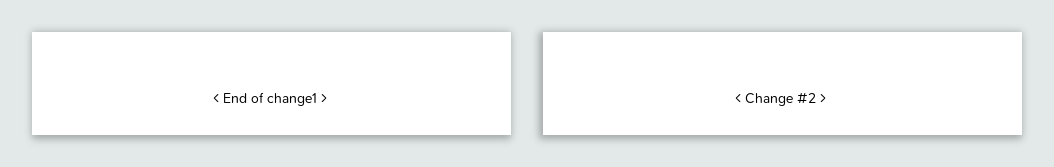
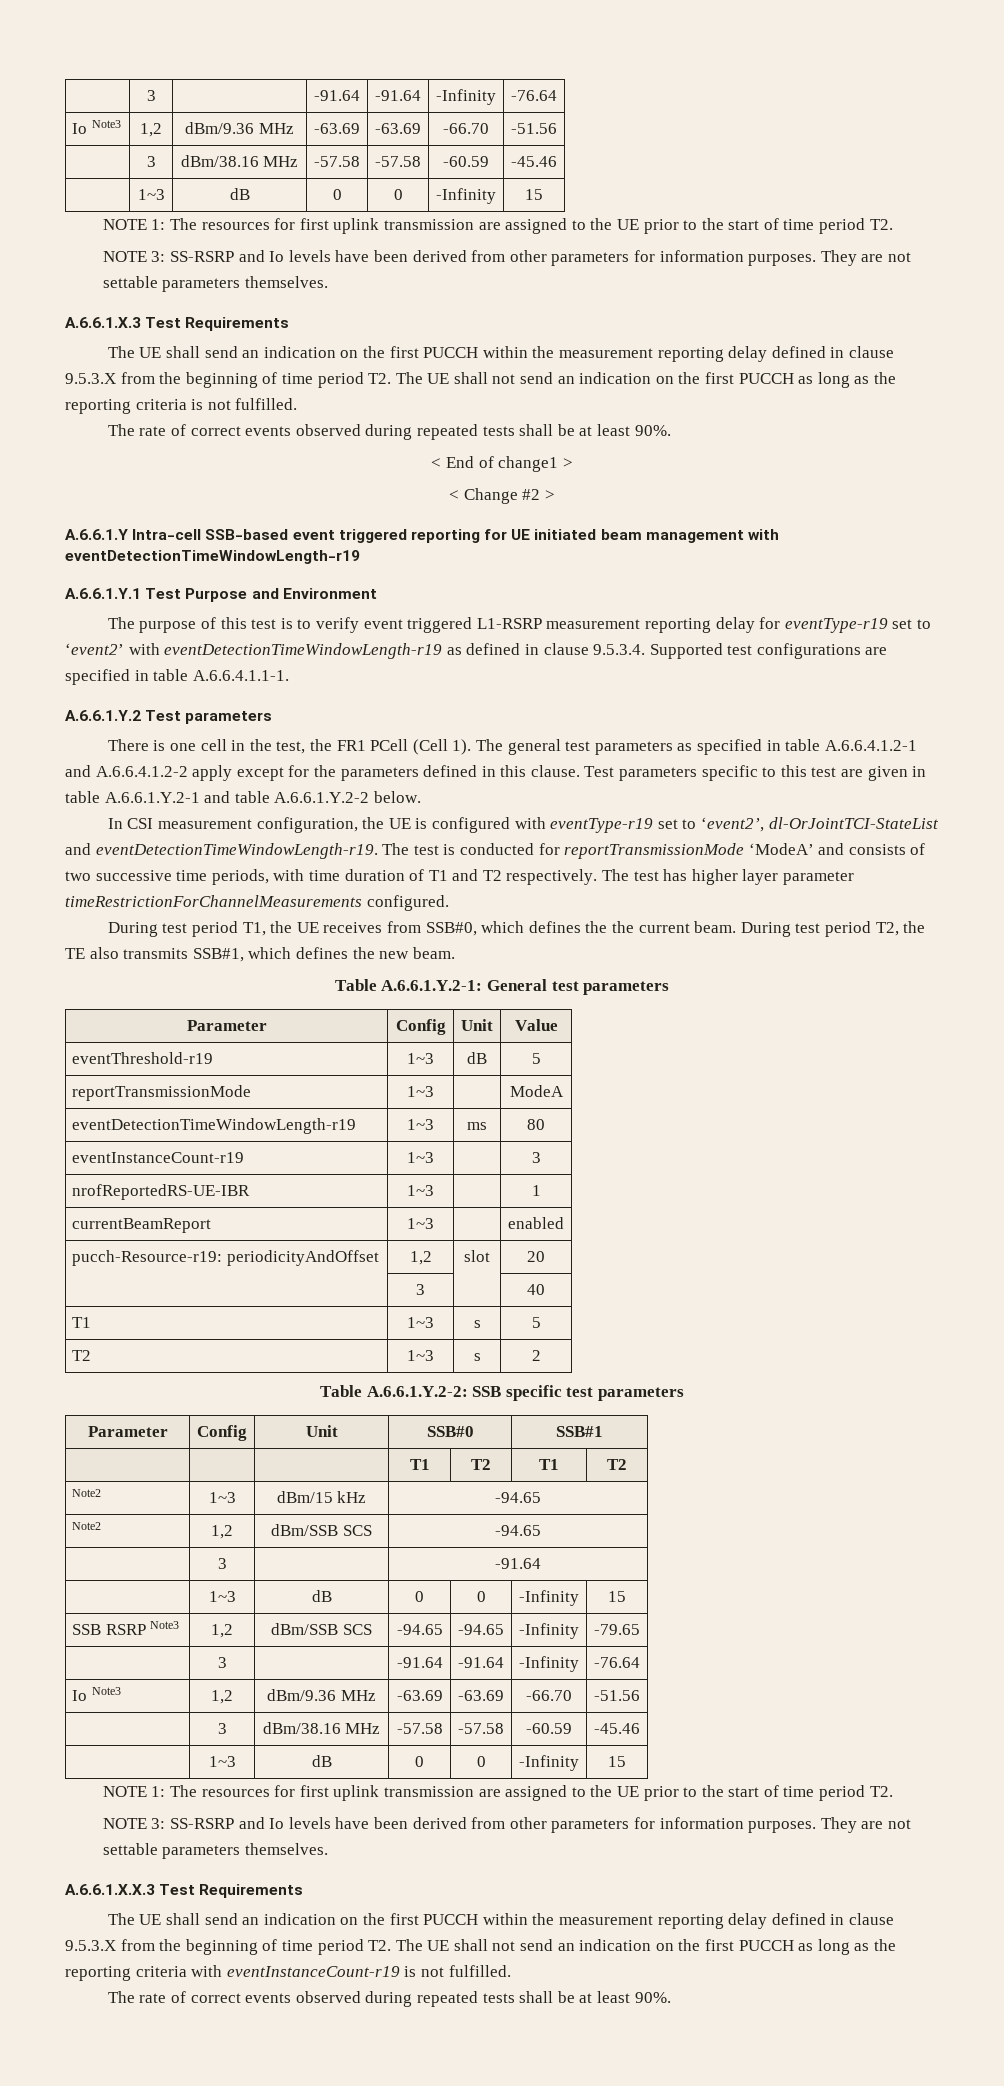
(212, 98) none -> [146,90,156,101] [314,90,360,101] [375,90,421,101] [436,89,496,105] [511,90,557,101] [72,120,121,134] [140,123,162,137] [185,122,294,134] [314,123,360,134] [375,123,421,134] [443,123,489,134] [511,123,557,134] [146,156,156,167] [180,155,299,167] [314,156,360,167] [375,156,421,167] [443,156,489,167] [511,156,557,167] [137,189,165,200] [229,188,250,200] [332,189,342,200] [393,189,403,200] [436,188,496,204] [525,189,543,200] [102,218,893,234] [102,250,911,266] [102,276,329,292] [65,317,290,331] [107,346,894,362] [65,372,896,388] [65,398,298,414] [107,424,671,440] | 3 | | -91.64 | -91.64 | -Infinity | -76.64 // Io Note3 | 1,2 | dBm/9.36 MHz | -63.69 | -63.69 | -66.70 | -51.56 // | 3 | dBm/38.16 MHz | -57.58 | -57.58 | -60.59 | -45.46 // | 1~3 | dB | 0 | 0 | -Infinity | 15 // NOTE 1: The resources for first uplink transmission are assigned to the UE prior to the start of time period T2. // NOTE 3: SS-RSRP and Io levels have been derived from other parameters for information purposes. They are not settable parameters themselves. // A.6.6.1.X.3 Test Requirements // The UE shall send an indication on the first PUCCH within the measurement reporting delay defined in clause 9.5.3.X from the beginning of time period T2. The UE shall not send an indication on the first PUCCH as long as the reporting criteria is not fulfilled. // The rate of correct events observed during repeated tests shall be at least 90%. //
(826, 98) none -> [65,529,780,543] [65,550,360,564] [65,588,377,602] [107,617,931,633] [65,643,888,659] [65,669,289,685] [65,710,273,724] [107,739,917,755] [65,765,927,781] [65,791,421,803] [107,817,939,833] [65,843,926,859] [65,869,855,885] [65,895,449,911] [107,921,926,937] [65,947,455,962] [334,979,670,995] [186,1020,267,1031] [395,1019,446,1035] [461,1019,493,1031] [514,1019,558,1031] [72,1052,214,1064] [407,1053,434,1064] [467,1052,487,1064] [531,1053,541,1064] [72,1085,252,1101] [407,1086,434,1097] [509,1085,564,1097] [72,1118,357,1134] [407,1119,434,1130] [467,1122,487,1130] [527,1119,545,1130] [72,1152,245,1163] [407,1152,434,1163] [531,1152,541,1163] [72,1184,251,1200] [407,1185,434,1196] [531,1185,541,1196] [72,1218,212,1233] [407,1218,434,1229] [508,1217,564,1229] [72,1250,379,1266] [409,1251,432,1265] [464,1250,490,1262] [527,1251,545,1262] [416,1284,425,1295] [527,1284,545,1295] [72,1317,92,1328] [407,1317,434,1328] [473,1320,481,1328] [531,1317,541,1328] [72,1350,92,1361] [407,1350,434,1361] [473,1353,481,1361] [531,1350,541,1361] [320,1385,684,1401] [87,1426,168,1437] [197,1425,247,1441] [305,1425,338,1437] [426,1426,474,1437] [556,1426,603,1437] [409,1459,430,1470] [471,1459,491,1470] [539,1459,559,1470] [607,1459,627,1470] [72,1489,102,1497] [208,1492,236,1503] [276,1491,367,1503] [495,1492,541,1503] [72,1522,102,1530] [210,1525,233,1539] [271,1524,372,1536] [495,1525,541,1536] [217,1558,227,1569] [495,1558,541,1569] [208,1591,236,1602] [311,1590,332,1602] [415,1591,424,1602] [476,1591,486,1602] [519,1590,579,1606] [608,1591,626,1602] [72,1621,180,1635] [210,1624,233,1638] [271,1623,372,1635] [396,1624,443,1635] [458,1624,504,1635] [519,1623,579,1639] [594,1624,640,1635] [217,1657,227,1668] [396,1657,443,1668] [458,1657,504,1668] [519,1656,579,1672] [594,1657,640,1668] [72,1687,121,1701] [210,1690,233,1704] [267,1689,376,1701] [396,1690,443,1701] [458,1690,504,1701] [526,1690,572,1701] [594,1690,640,1701] [217,1723,227,1734] [262,1722,381,1734] [396,1723,443,1734] [458,1723,504,1734] [526,1723,572,1734] [594,1723,640,1734] [208,1756,236,1767] [311,1755,332,1767] [415,1756,424,1767] [476,1756,486,1767] [519,1755,579,1771] [608,1756,626,1767] [102,1785,893,1801] [102,1817,911,1833] [102,1843,329,1859] [65,1884,304,1898] [107,1913,894,1929] [65,1939,896,1955] [65,1965,511,1981] [107,1991,671,2007] // A.6.6.1.Y Intra-cell SSB-based event triggered reporting for UE initiated beam management with eventDetectionTimeWindowLength-r19 // A.6.6.1.Y.1 Test Purpose and Environment // The purpose of this test is to verify event triggered L1-RSRP measurement reporting delay for eventType-r19 set to ‘event2’ with eventDetectionTimeWindowLength-r19 as defined in clause 9.5.3.4. Supported test configurations are specified in table A.6.6.4.1.1-1. // A.6.6.1.Y.2 Test parameters // There is one cell in the test, the FR1 PCell (Cell 1). The general test parameters as specified in table A.6.6.4.1.2-1 and A.6.6.4.1.2-2 apply except for the parameters defined in this clause. Test parameters specific to this test are given in table A.6.6.1.Y.2-1 and table A.6.6.1.Y.2-2 below. // In CSI measurement configuration, the UE is configured with eventType-r19 set to ‘event2’, dl-OrJointTCI-StateList and eventDetectionTimeWindowLength-r19. The test is conducted for reportTransmissionMode ‘ModeA’ and consists of two successive time periods, with time duration of T1 and T2 respectively. The test has higher layer parameter timeRestrictionForChannelMeasurements configured. // During test period T1, the UE receives from SSB#0, which defines the the current beam. During test period T2, the TE also transmits SSB#1, which defines the new beam. // Table A.6.6.1.Y.2-1: General test parameters // Parameter | Config | Unit | Value // eventThreshold-r19 | 1~3 | dB | 5 // reportTransmissionMode | 1~3 | | ModeA // eventDetectionTimeWindowLength-r19 | 1~3 | ms | 80 // eventInstanceCount-r19 | 1~3 | | 3 // nrofReportedRS-UE-IBR | 1~3 | | 1 // currentBeamReport | 1~3 | | enabled // pucch-Resource-r19: periodicityAndOffset | 1,2 | slot | 20 // | 3 | | 40 // T1 | 1~3 | s | 5 // T2 | 1~3 | s | 2 // Table A.6.6.1.Y.2-2: SSB specific test parameters // Parameter | Config | Unit | SSB#0 | SSB#1 // | | | T1 | T2 | T1 | T2 // Note2 | 1~3 | dBm/15 kHz | -94.65 // Note2 | 1,2 | dBm/SSB SCS | -94.65 // | 3 | | -91.64 // | 1~3 | dB | 0 | 0 | -Infinity | 15 // SSB RSRP Note3 | 1,2 | dBm/SSB SCS | -94.65 | -94.65 | -Infinity | -79.65 // | 3 | | -91.64 | -91.64 | -Infinity | -76.64 // Io Note3 | 1,2 | dBm/9.36 MHz | -63.69 | -63.69 | -66.70 | -51.56 // | 3 | dBm/38.16 MHz | -57.58 | -57.58 | -60.59 | -45.46 // | 1~3 | dB | 0 | 0 | -Infinity | 15 // NOTE 1: The resources for first uplink transmission are assigned to the UE prior to the start of time period T2. // NOTE 3: SS-RSRP and Io levels have been derived from other parameters for information purposes. They are not settable parameters themselves. // A.6.6.1.X.X.3 Test Requirements // The UE shall send an indication on the first PUCCH within the measurement reporting delay defined in clause 9.5.3.X from the beginning of time period T2. The UE shall not send an indication on the first PUCCH as long as the reporting criteria with eventInstanceCount-r19 is not fulfilled. // The rate of correct events observed during repeated tests shall be at least 90%.

